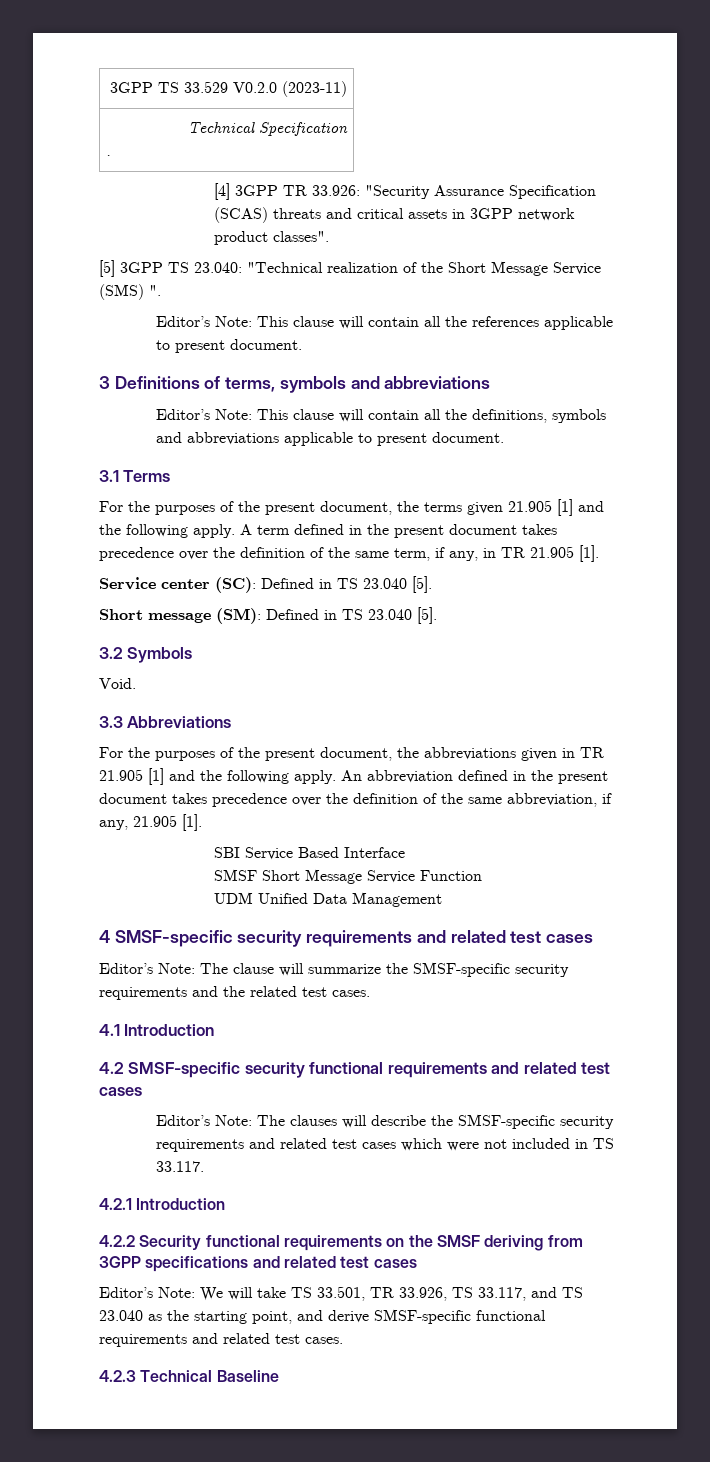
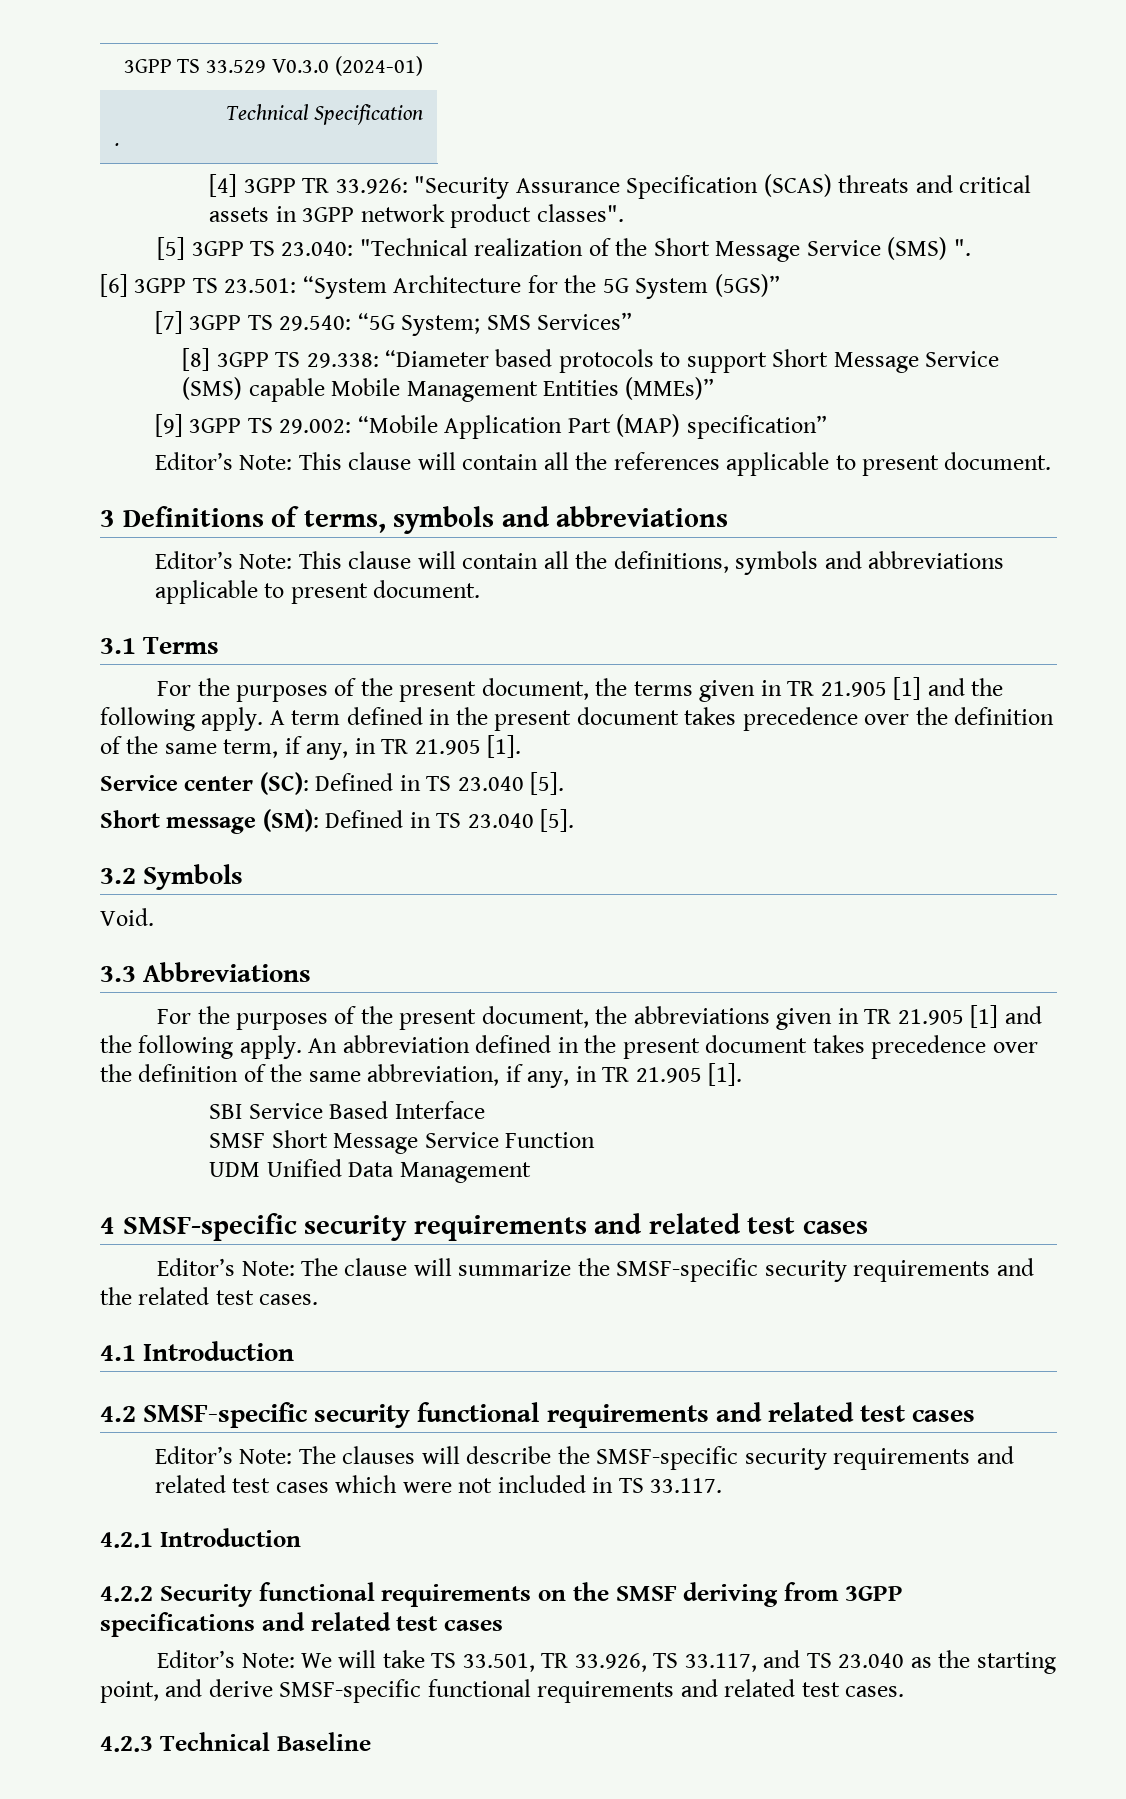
[233,81,348,97] V0.2.0 (2023-11) -> [272,56,423,76] V0.3.0 (2024-01)
(161, 290) none -> [100,274,780,299] [154,311,633,336] [182,348,1000,373] [182,377,715,402] [154,414,827,439] // [6] 3GPP TS 23.501: “System Architecture for the 5G System (5GS)” // [7] 3GPP TS 29.540: “5G System; SMS Services” // [8] 3GPP TS 29.338: “Diameter based protocols to support Short Message Service (SMS) capable Mobile Management Entities (MMEs)” // [9] 3GPP TS 29.002: “Mobile Application Part (MAP) specification”
(503, 508) none -> [760,680,815,696] in TR
(128, 825) none -> [575,1066,630,1082] in TR

